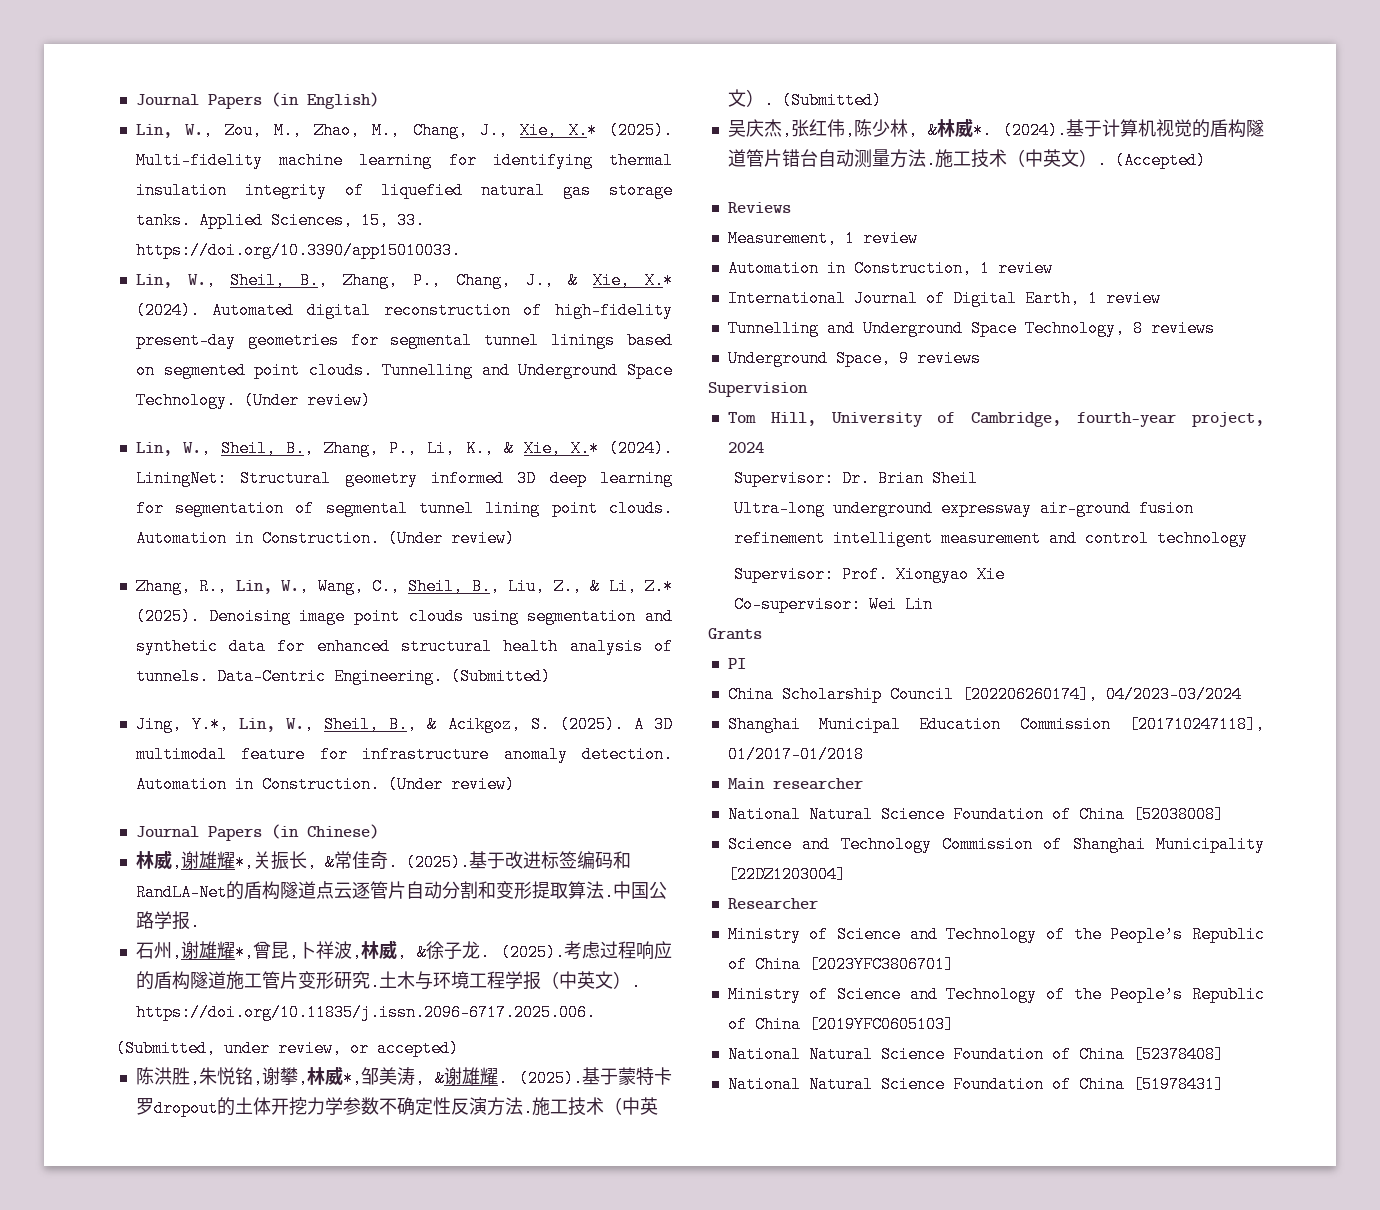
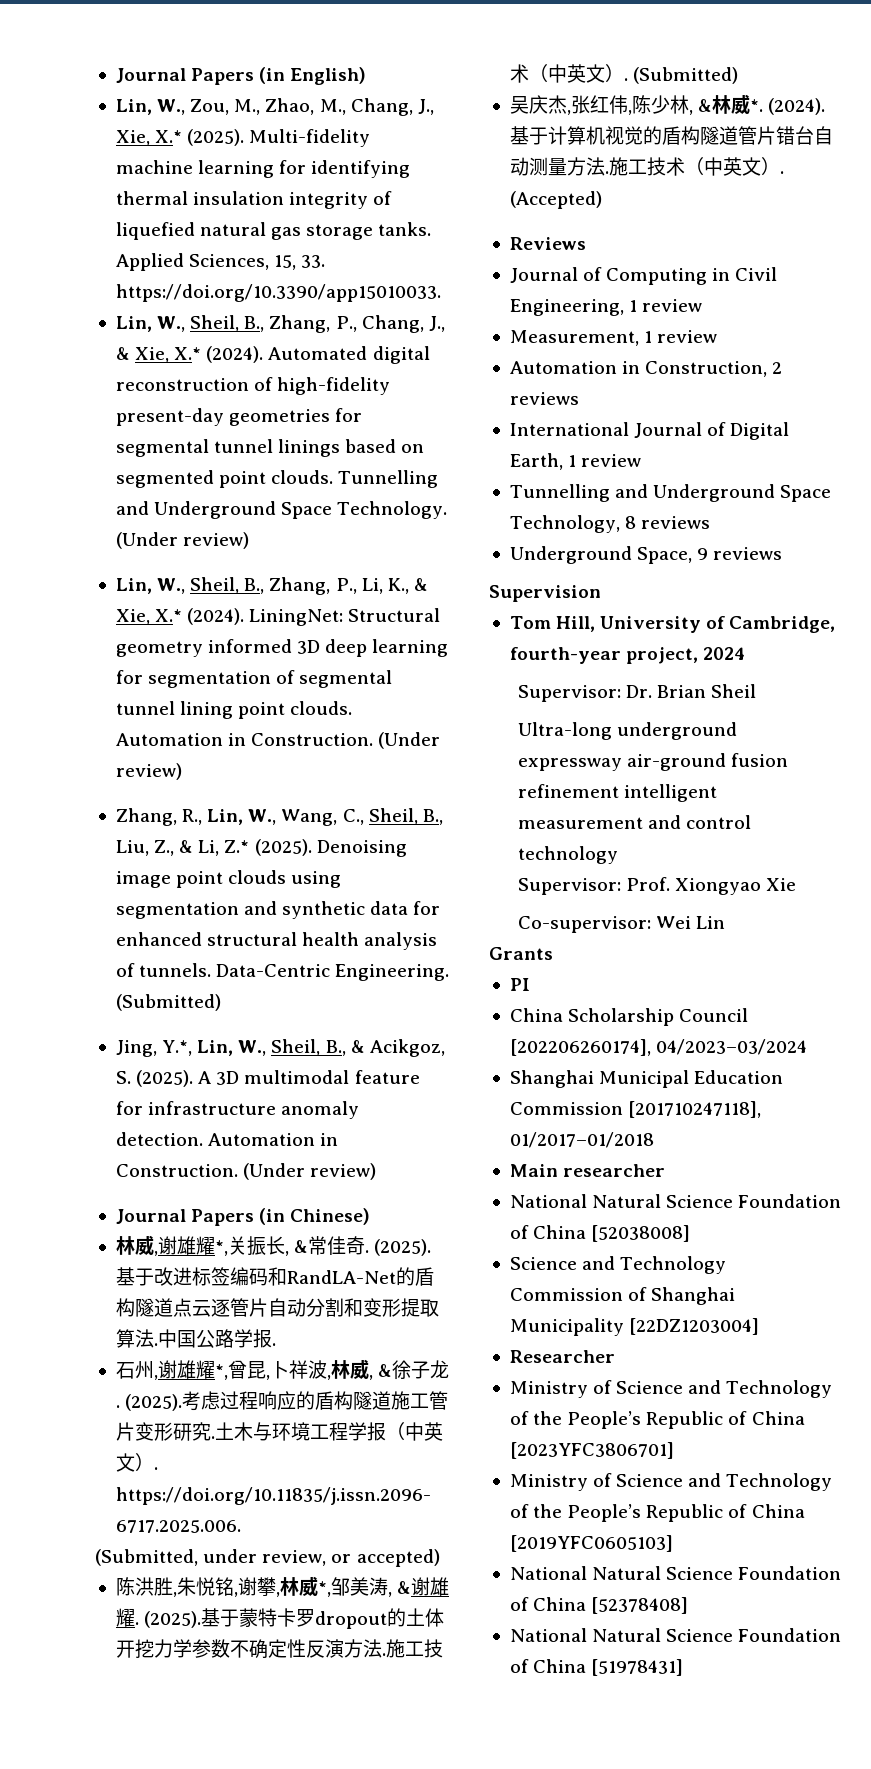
(791, 207) none -> [509,267,778,285] [509,299,703,316] // Journal of Computing in Civil Engineering, 1 review
[979,260,1053,277] 1 review -> [772,362,783,374] [509,392,579,405] 2 reviews

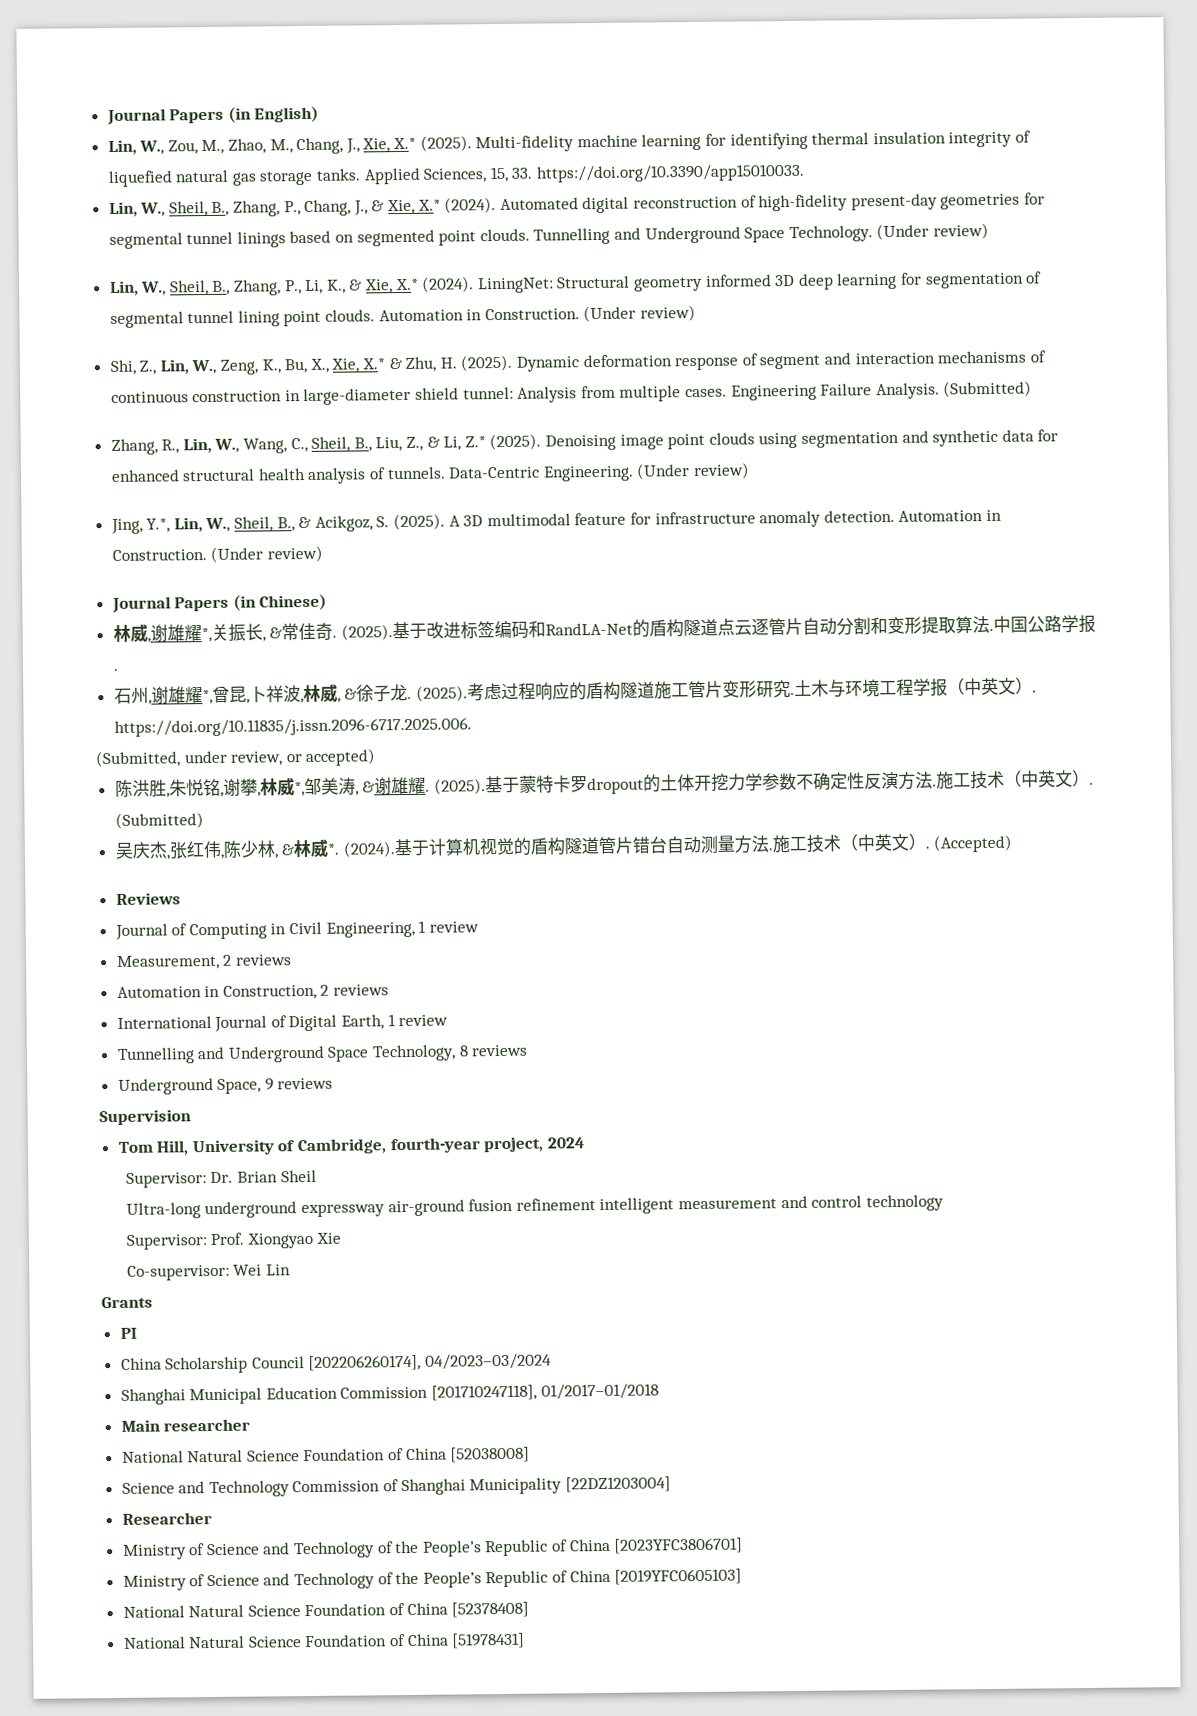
(182, 771) none -> [109,350,1046,376] [110,380,1033,406] // Shi, Z., Lin, W., Zeng, K., Bu, X., Xie, X.* & Zhu, H. (2025). Dynamic deformation response of segment and interaction mechanisms of continuous construction in large-diameter shield tunnel: Analysis from multiple cases. Engineering Failure Analysis. (Submitted)
[115,994,221,1011] (Submitted) -> [636,462,751,480] (Under review)
[644,330,718,343] 1 review -> [222,954,292,966] 2 reviews

